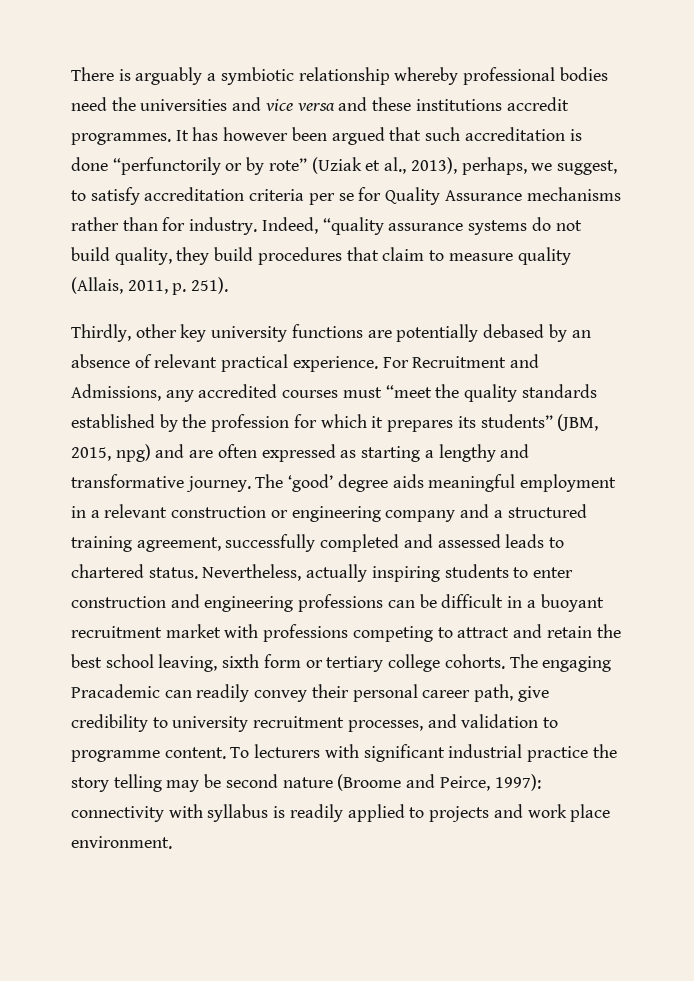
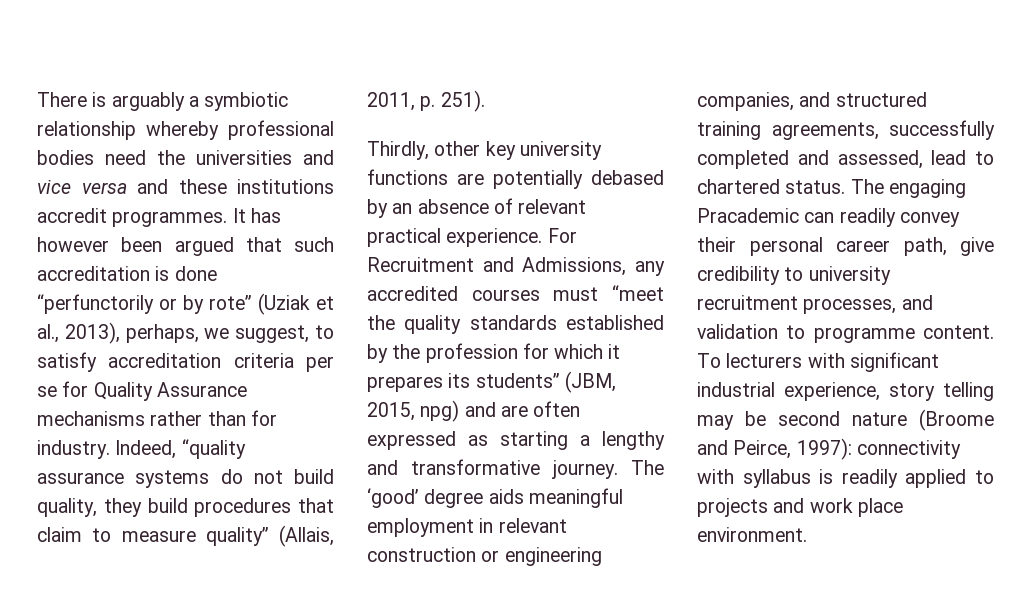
[517,247,571,265] quality -> [205,527,269,546] quality”
[90,510,100,518] a -> (494, 525) none
[385,504,503,522] company and a -> [697,92,831,111] companies, and
[136,537,221,552] agreement, -> [771,122,879,140] agreements,
[437,534,545,548] assessed leads -> [837,150,967,169] assessed, lead
[202,564,574,582] [71,594,604,612] [71,624,621,642] [71,654,505,672] Nevertheless, actually inspiring students to enter construction and engineering professions can be difficult in a buoyant recruitment market with professions competing to attract and retain the best school leaving, sixth form or tertiary college cohorts. -> (846, 187) none
[527,744,617,762] practice the -> [784,382,880,401] experience,

